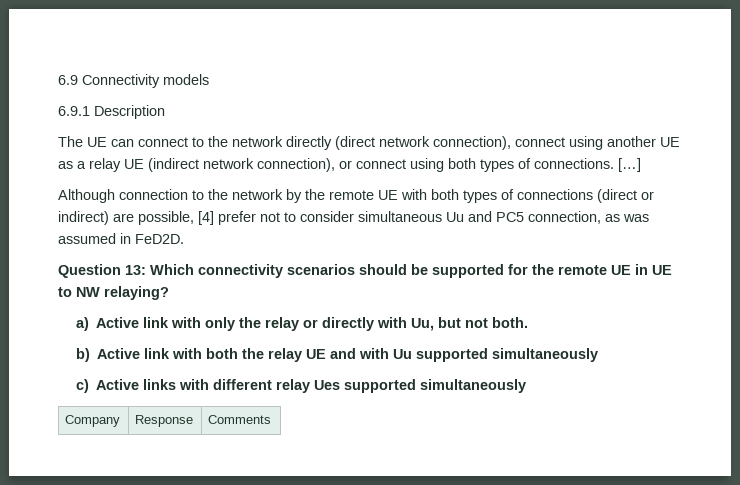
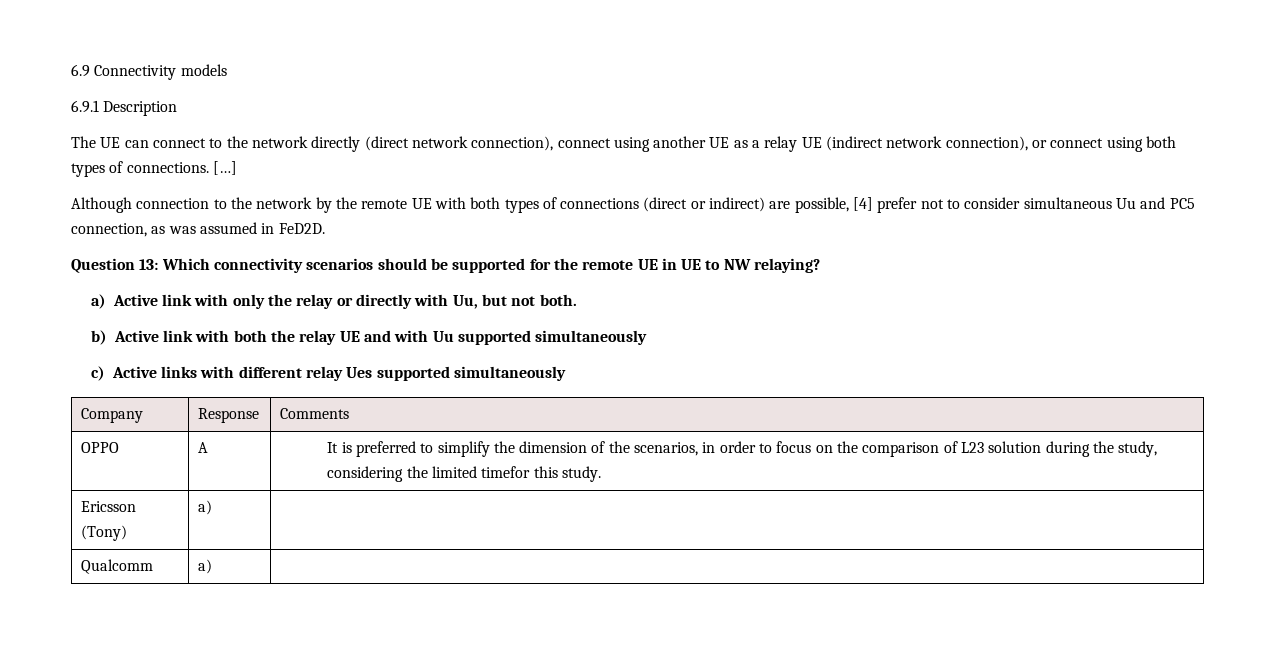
(272, 419) none -> [80,442,119,453] [197,442,208,453] [327,441,1158,457] [327,466,601,482] [80,501,136,512] [80,525,127,541] [197,500,212,515] [80,559,153,574] [197,559,212,574] // OPPO | A | It is preferred to simplify the dimension of the scenarios, in order to focus on the comparison of L23 solution during the study, considering the limited timefor this study. // Ericsson (Tony) | a) | // Qualcomm | a) |

